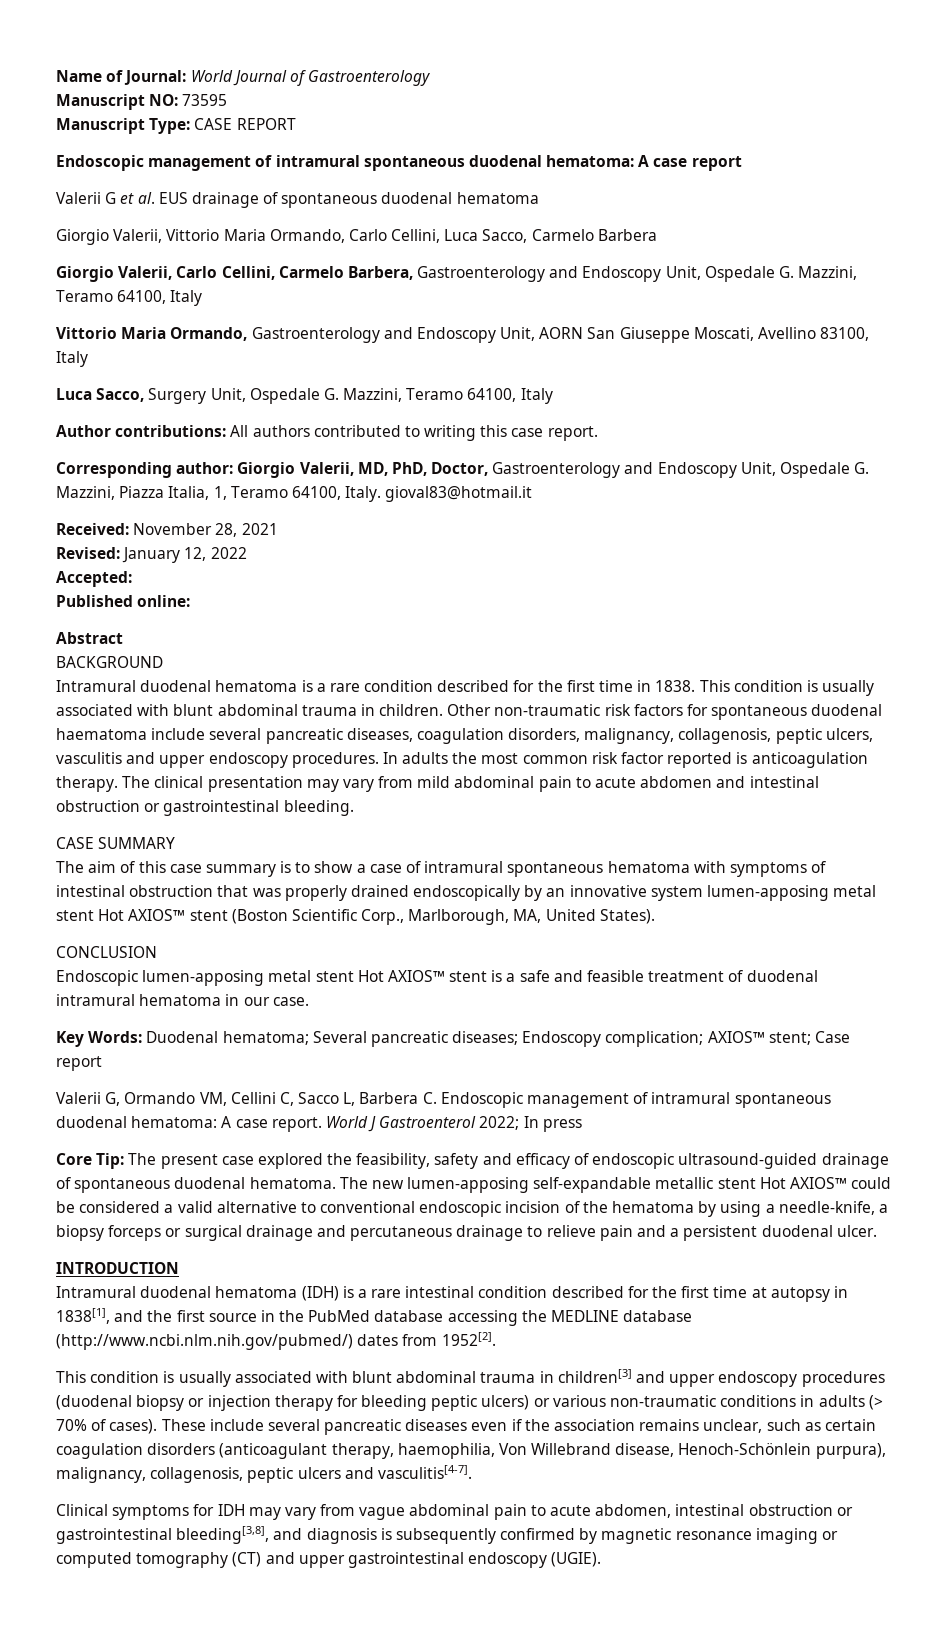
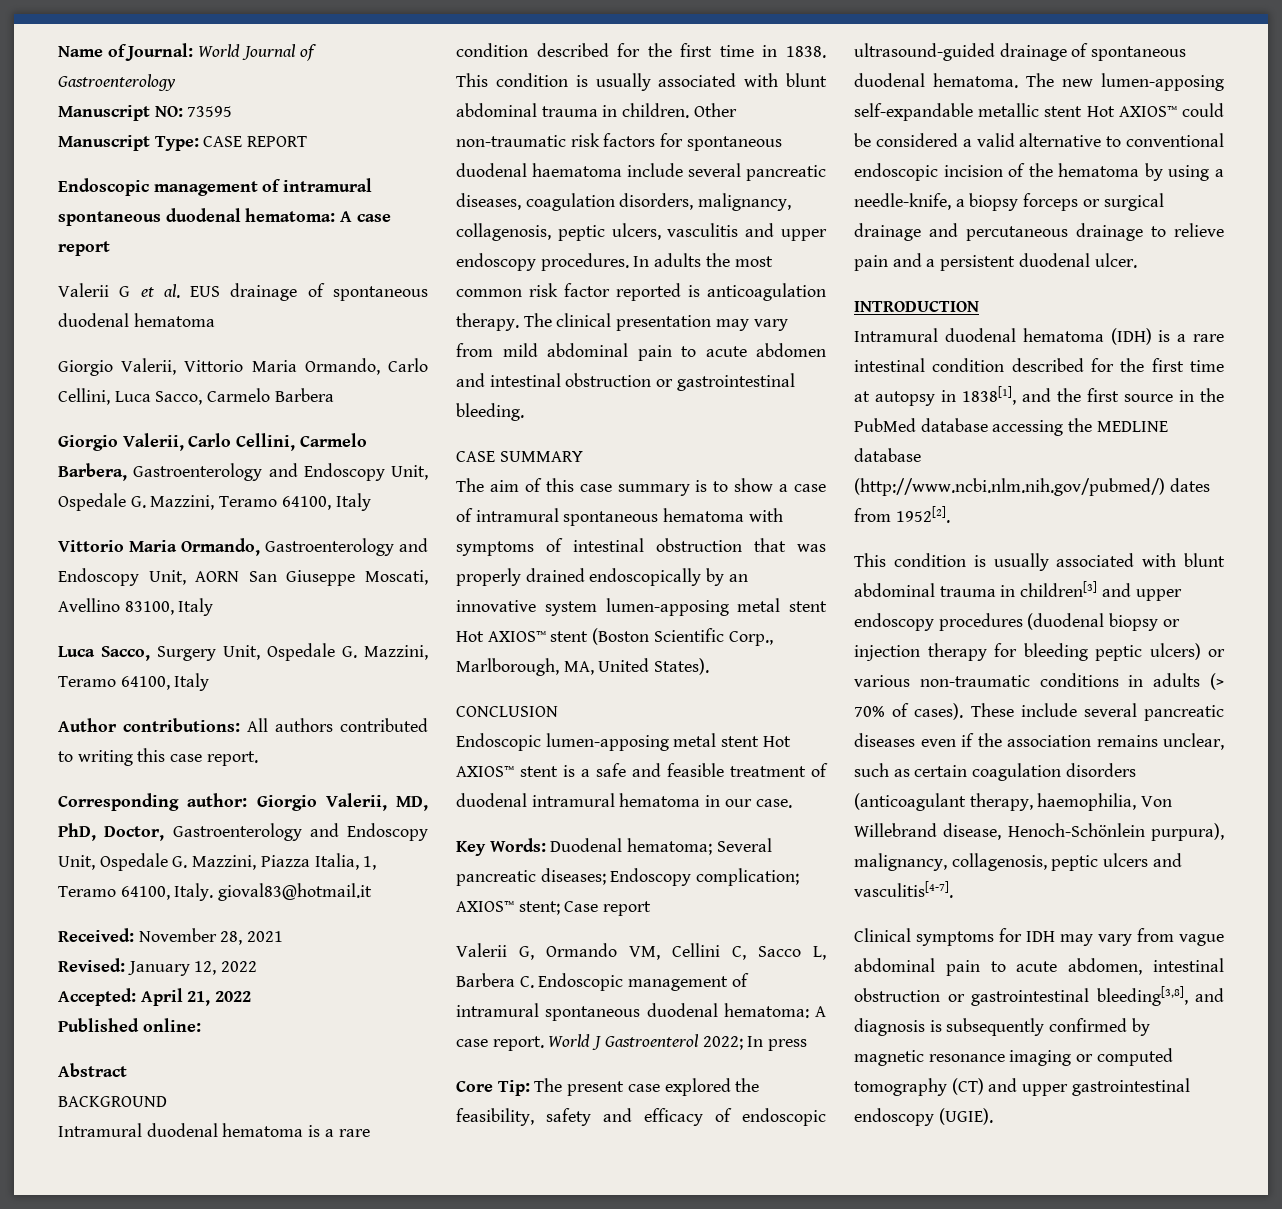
(132, 579) none -> [140,988,252,1006] April 21, 2022

